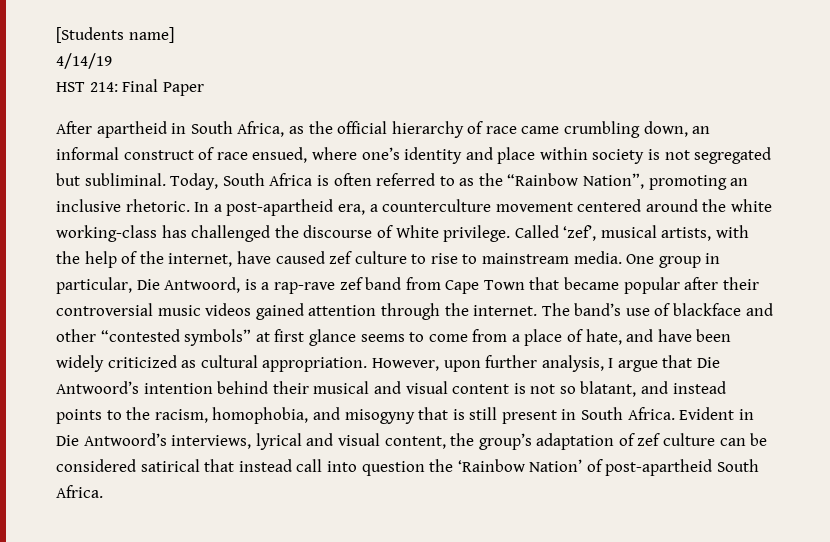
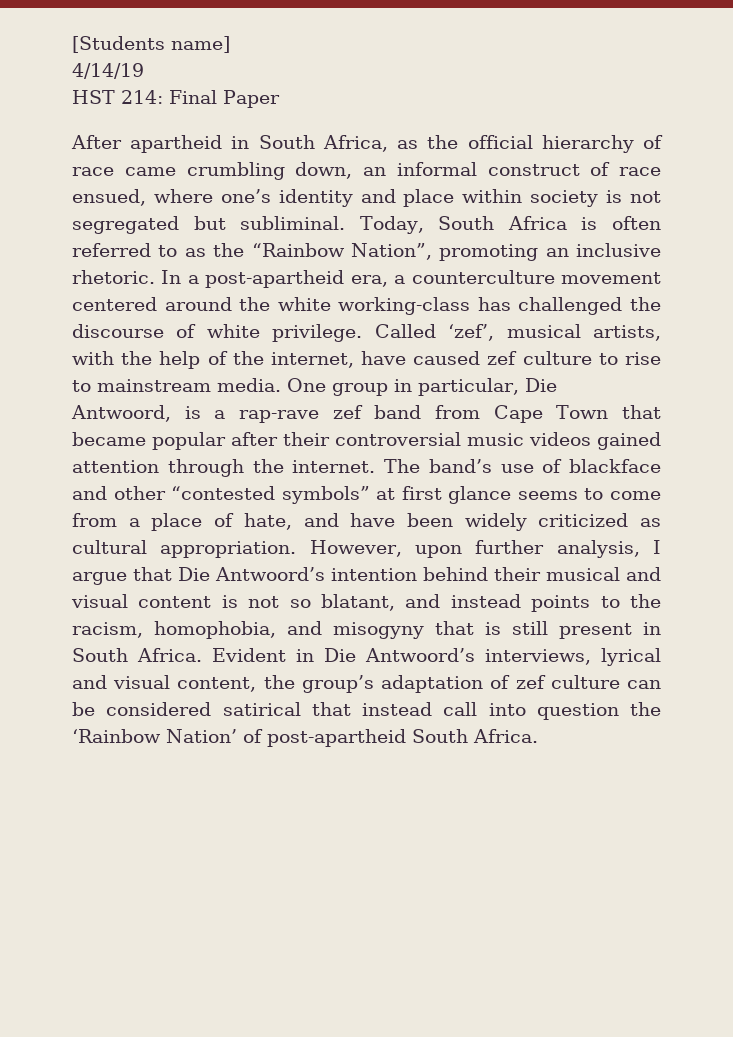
[395,225,439,238] White -> [206,324,260,338] white

